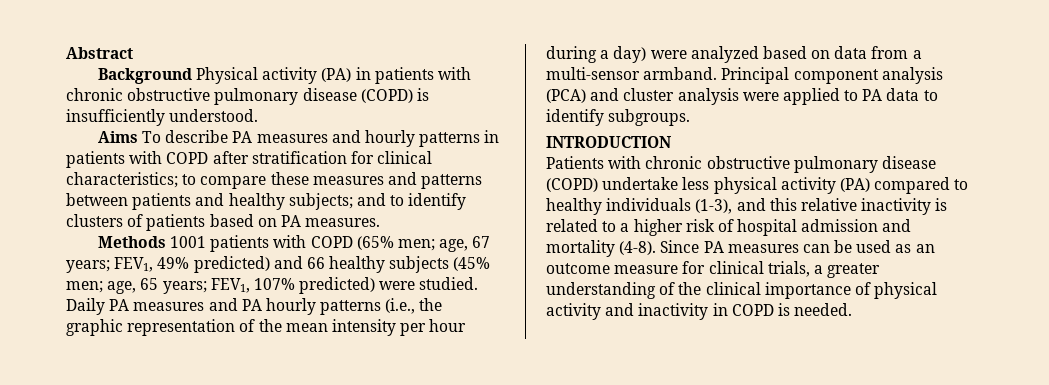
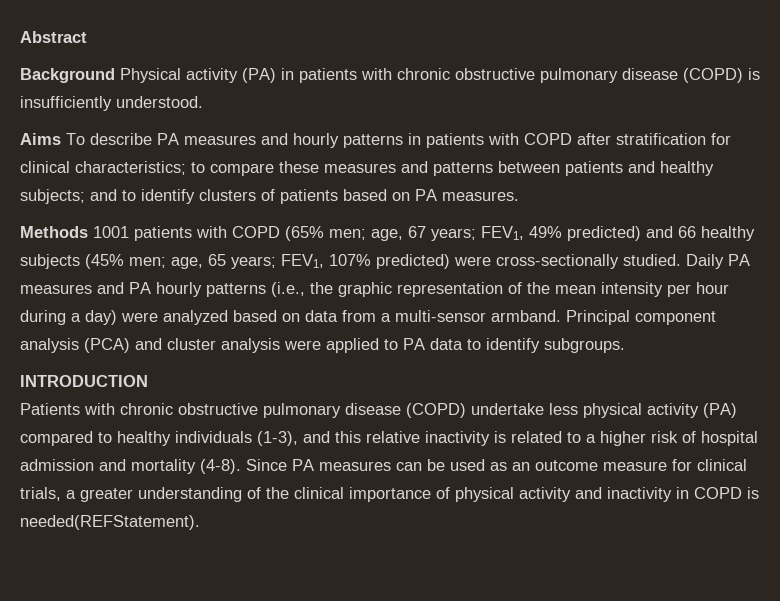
(416, 285) none -> [496,254,619,269] cross-sectionally
[794,303,853,316] needed. -> [20,515,200,530] needed(REFStatement).

